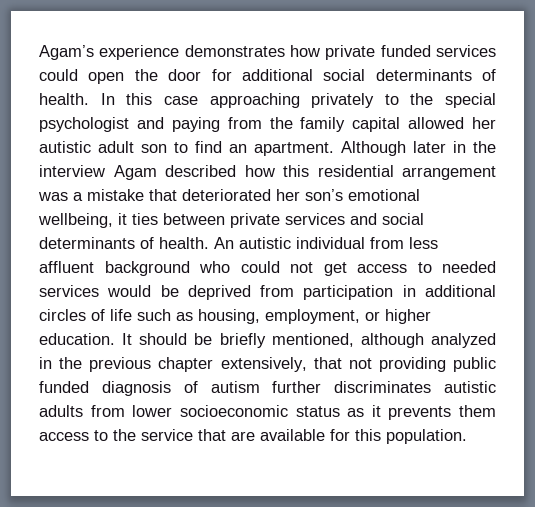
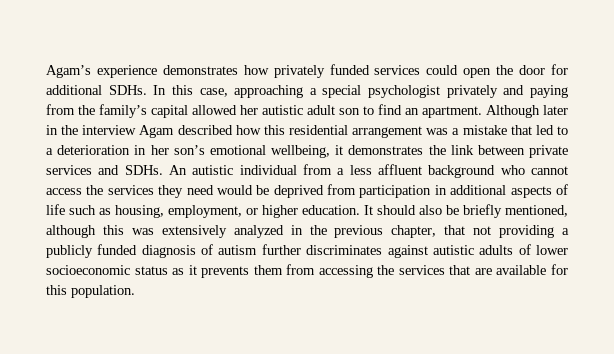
[325,45,376,60] private -> [273,65,325,78] privately
[323,69,496,81] [39,93,434,108] social determinants of health. In this case approaching privately to the -> [108,85,317,98] SDHs. In this case, approaching a
(129, 124) none -> [446,85,498,98] privately
[300,117,346,132] family -> [99,104,147,118] family’s
[182,189,271,201] deteriorated -> [535,125,569,135] [46,145,147,155] led to a deterioration in
[132,213,158,225] ties -> [348,145,474,155] demonstrates the link
[382,213,424,225] [39,237,209,249] social determinants of health. -> [124,165,163,175] SDHs.
(404, 243) none -> [337,168,345,175] a
[240,261,496,276] [39,285,99,297] could not get access to needed services -> [530,166,568,175] [46,185,214,198] cannot access the services they need
[39,309,86,321] circles -> [510,186,552,198] aspects
(188, 339) none -> [419,205,442,215] also
(424, 340) none -> [102,225,227,238] this was extensively
[158,357,307,372] chapter extensively, -> [391,225,437,238] chapter,
[453,357,496,372] public -> [562,228,570,235] [46,245,93,258] a publicly
(432, 387) none -> [387,245,428,258] against
[90,405,125,417] from -> [518,244,531,255] of
[39,429,193,441] access to the service -> [286,264,445,278] from accessing the services

